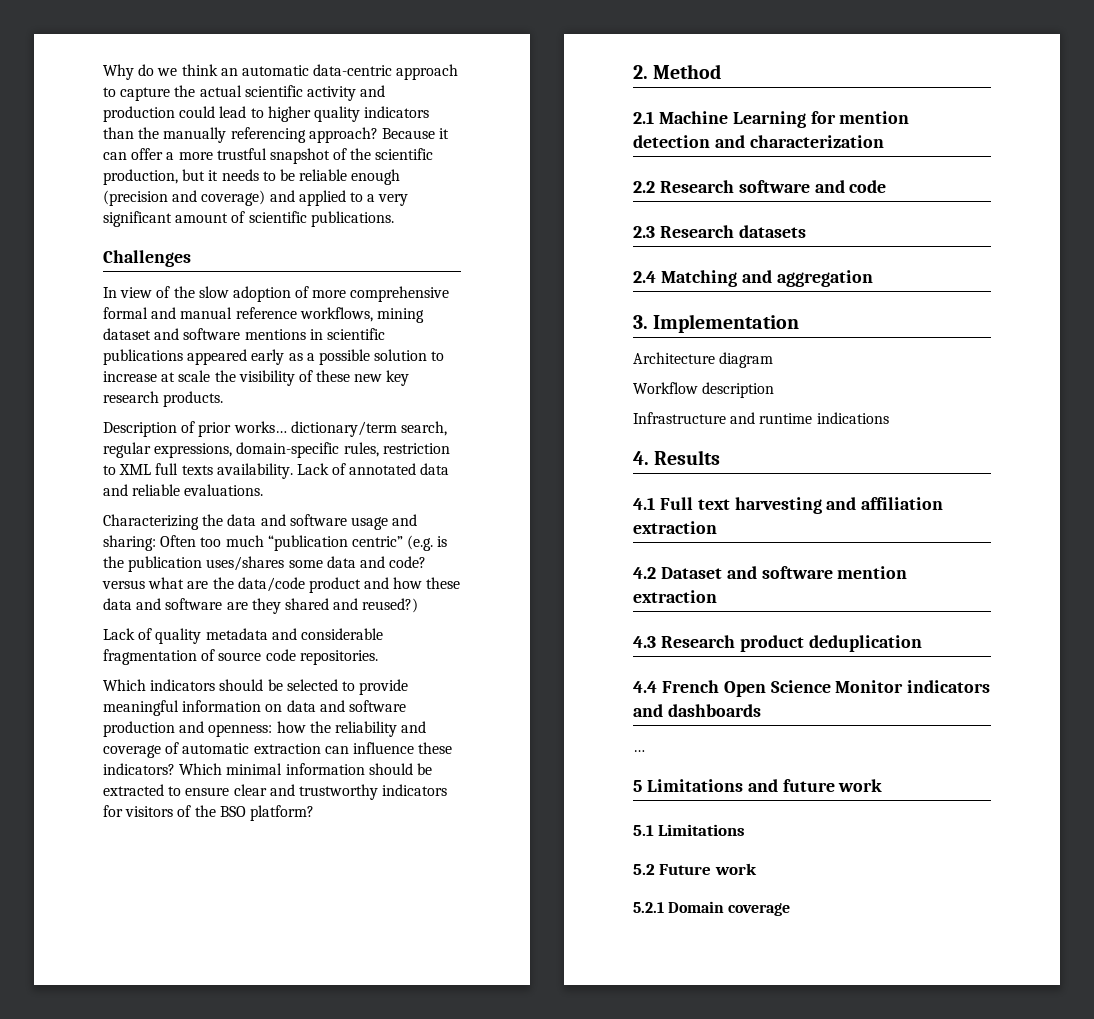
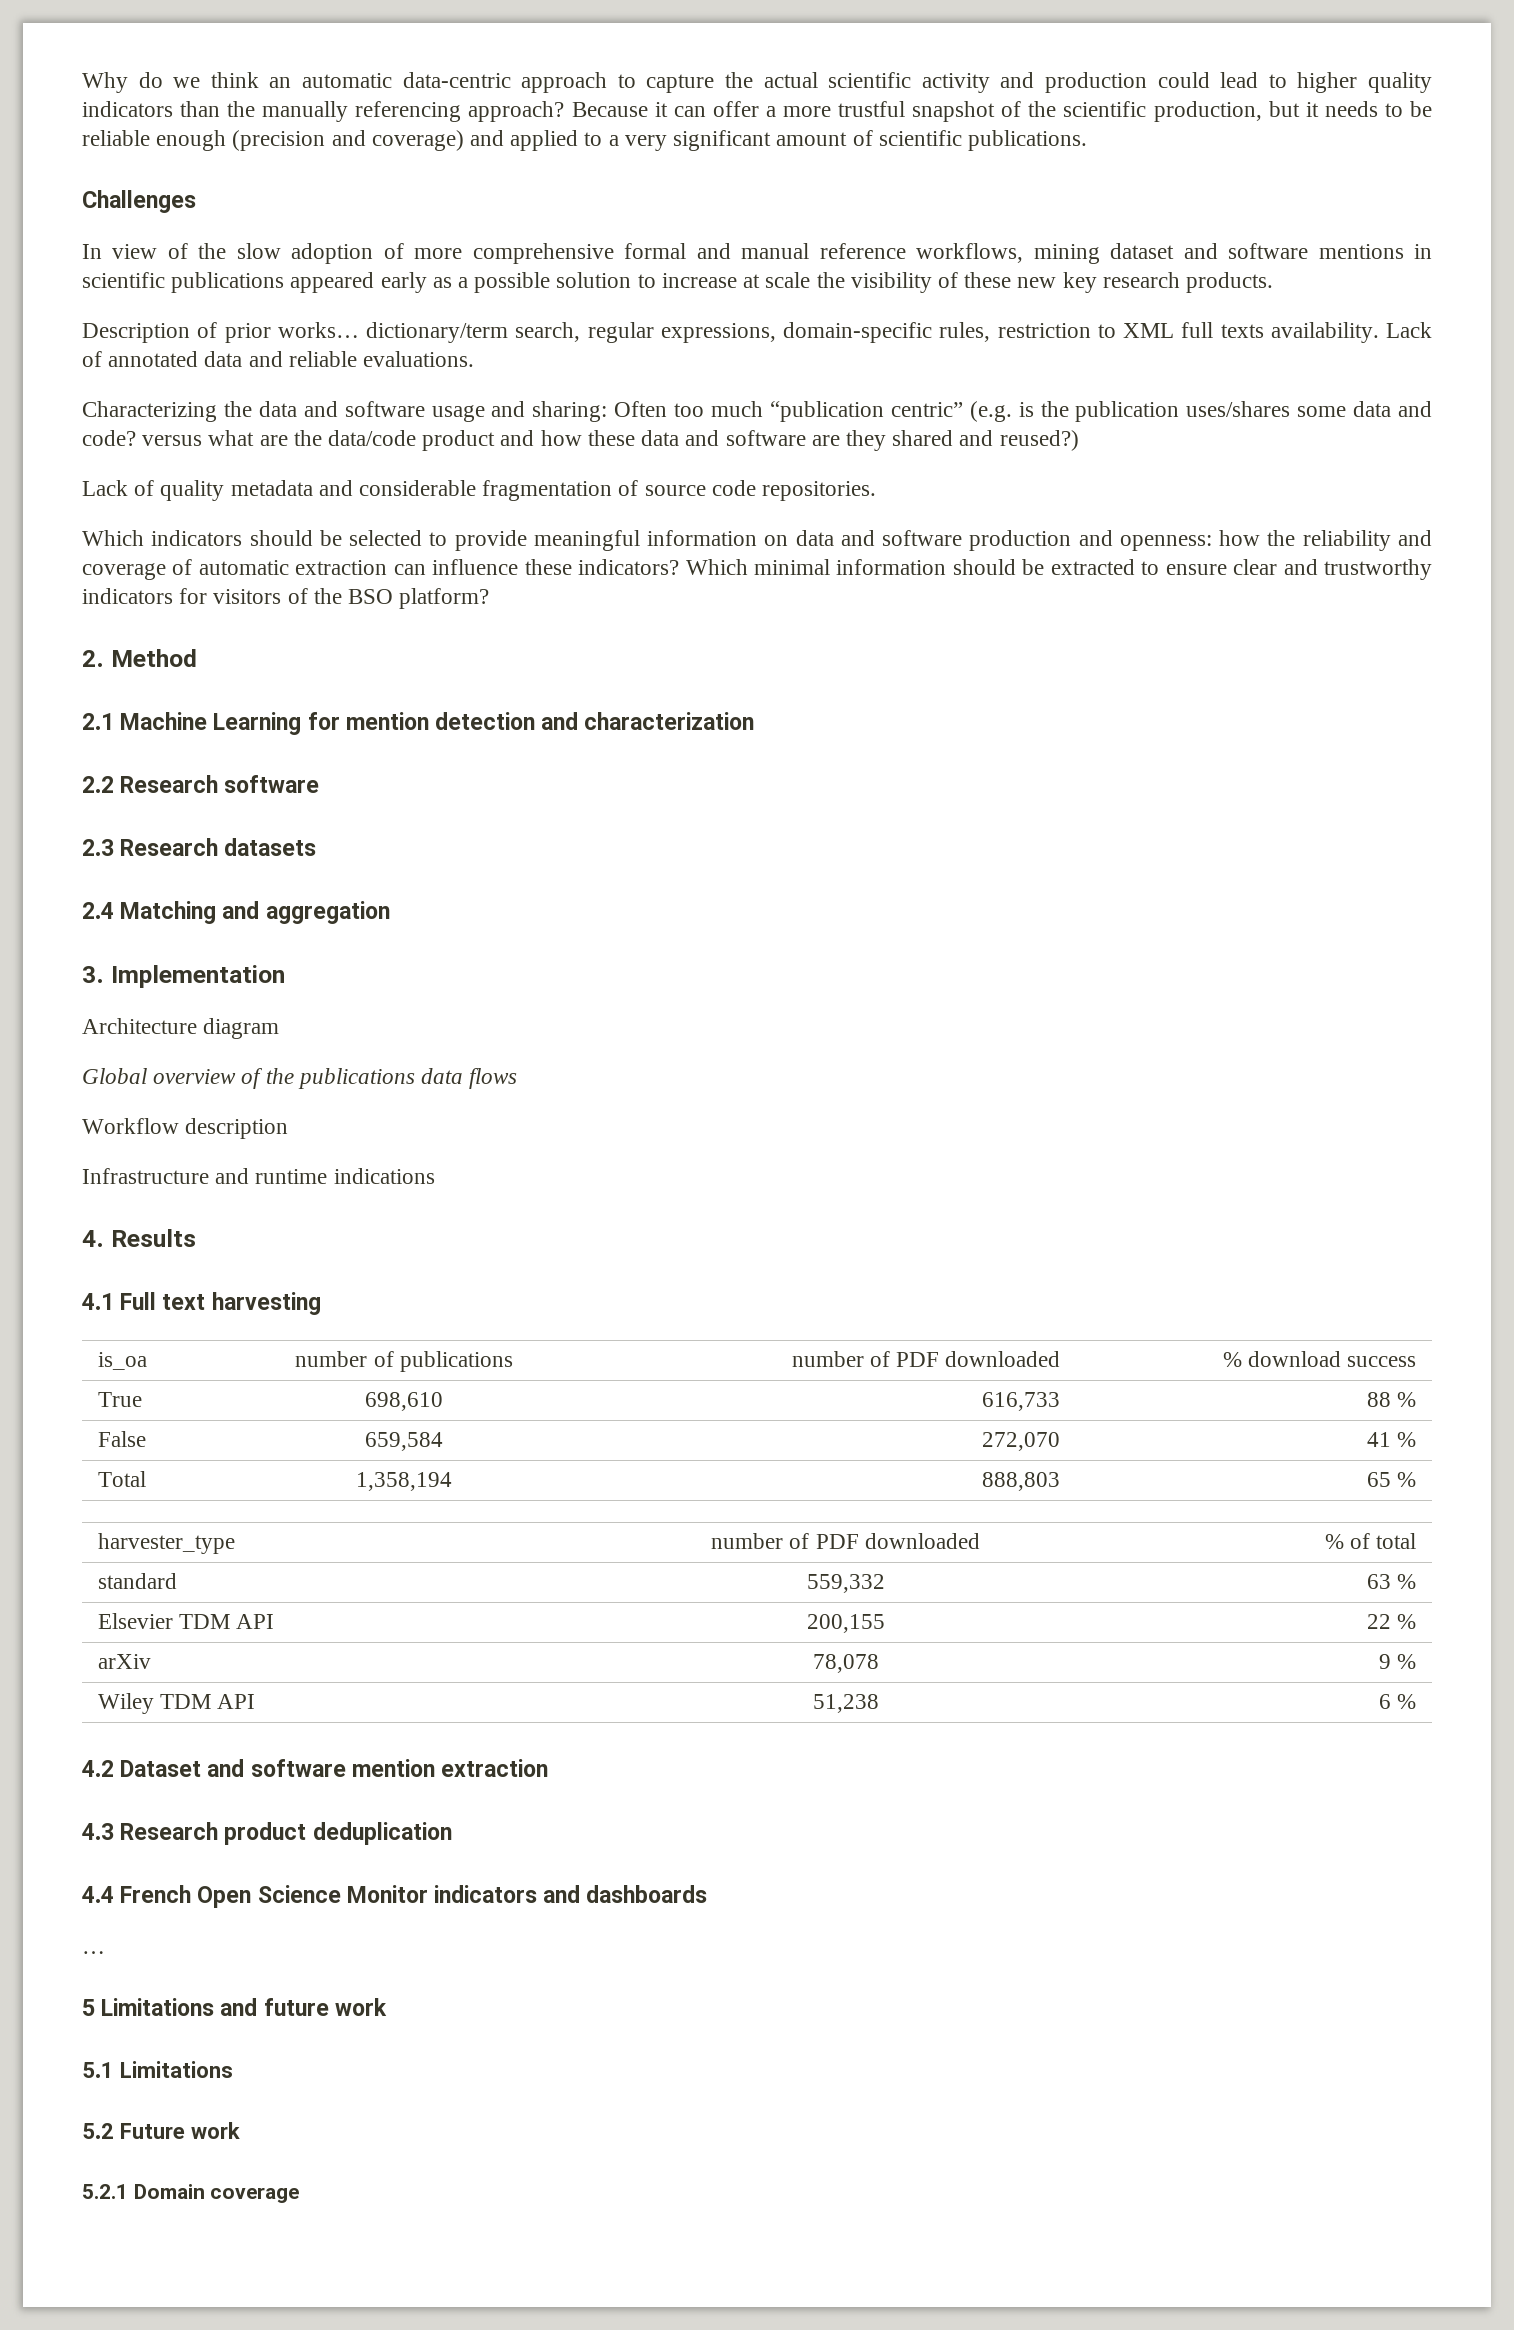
[814,180,887,193] and code -> (320, 784) none
(774, 360) none -> [82,1068,518,1089] // Global overview of the publications data flows
[826,497,944,510] [633,521,717,534] and affiliation extraction -> [97,1352,147,1370] [295,1351,513,1372] [791,1351,1061,1367] [1223,1351,1417,1367] [97,1392,142,1407] [365,1392,443,1411] [982,1392,1061,1411] [1367,1392,1417,1407] [97,1431,146,1447] [365,1432,443,1451] [982,1432,1061,1451] [1367,1432,1417,1447] [97,1471,146,1487] [356,1472,452,1491] [982,1472,1061,1491] [1367,1472,1417,1487] [97,1533,235,1554] [711,1533,980,1549] [1325,1533,1417,1549] [97,1573,177,1589] [806,1574,885,1593] [1367,1574,1417,1589] [97,1613,274,1629] [806,1614,885,1633] [1367,1614,1417,1629] [97,1654,151,1669] [812,1654,879,1673] [1379,1654,1417,1669] [97,1693,255,1714] [812,1694,879,1713] [1379,1694,1417,1709] // is_oa | number of publications | number of PDF downloaded | % download success // True | 698,610 | 616,733 | 88 % // False | 659,584 | 272,070 | 41 % // Total | 1,358,194 | 888,803 | 65 % // harvester_type | number of PDF downloaded | % of total // standard | 559,332 | 63 % // Elsevier TDM API | 200,155 | 22 % // arXiv | 78,078 | 9 % // Wiley TDM API | 51,238 | 6 %

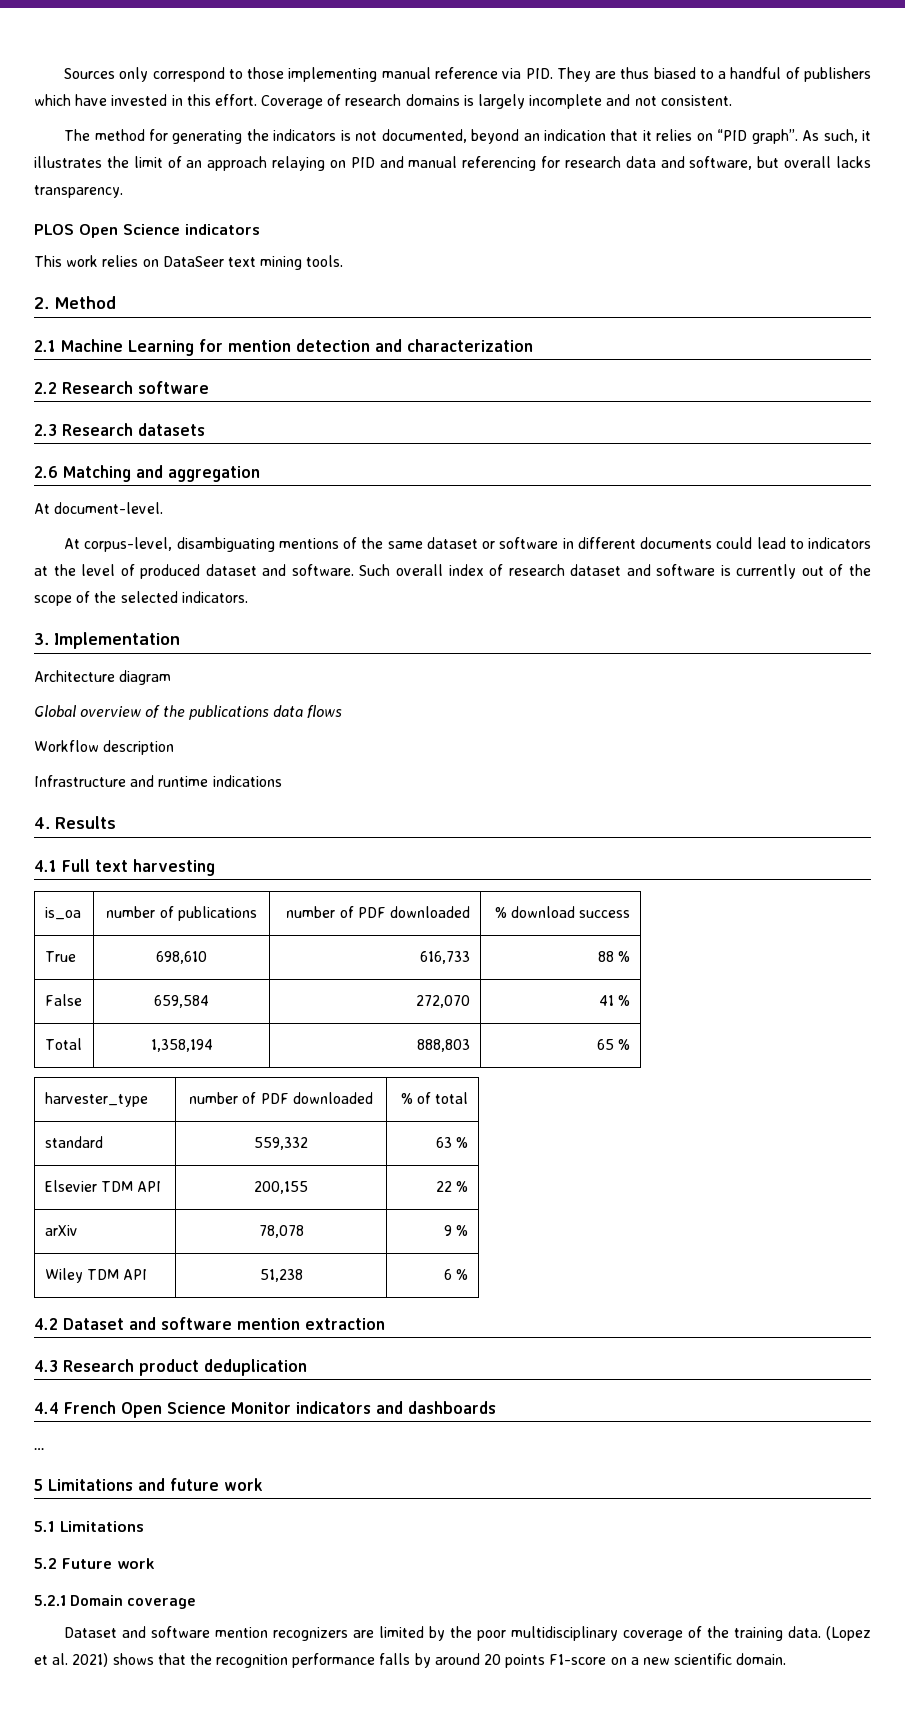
[82,72,1432,93] [82,101,1432,122] [82,130,1087,151] [82,190,196,213] [82,243,1432,264] [82,272,1273,293] [82,322,1432,343] [82,351,475,367] [82,401,1432,422] [82,430,1079,451] [82,480,877,501] [82,530,1433,551] [82,559,1432,580] [82,588,490,609] Why do we think an automatic data-centric approach to capture the actual scientific activity and production could lead to higher quality indicators than the manually referencing approach? Because it can offer a more trustful snapshot of the scientific production, but it needs to be reliable enough (precision and coverage) and applied to a very significant amount of scientific publications. // Challenges // In view of the slow adoption of more comprehensive formal and manual reference workflows, mining dataset and software mentions in scientific publications appeared early as a possible solution to increase at scale the visibility of these new key research products. // Description of prior works… dictionary/term search, regular expressions, domain-specific rules, restriction to XML full texts availability. Lack of annotated data and reliable evaluations. // Characterizing the data and software usage and sharing: Often too much “publication centric” (e.g. is the publication uses/shares some data and code? versus what are the data/code product and how these data and software are they shared and reused?) // Lack of quality metadata and considerable fragmentation of source code repositories. // Which indicators should be selected to provide meaningful information on data and software production and openness: how the reliability and coverage of automatic extraction can influence these indicators? Which minimal information should be extracted to ensure clear and trustworthy indicators for visitors of the BSO platform? -> [64,67,872,82] [34,94,732,109] [64,129,871,144] [34,156,872,171] [34,185,123,198] [34,224,260,238] [34,255,344,270] Sources only correspond to those implementing manual reference via PID. They are thus biased to a handful of publishers which have invested in this effort. Coverage of research domains is largely incomplete and not consistent. // The method for generating the indicators is not documented, beyond an indication that it relies on “PID graph”. As such, it illustrates the limit of an approach relaying on PID and manual referencing for research data and software, but overall lacks transparency. // PLOS Open Science indicators // This work relies on DataSeer text mining tools.
[82,902,114,919] 2.4 -> [34,466,58,478] 2.6
(390, 912) none -> [34,502,164,514] [64,537,872,552] [34,564,871,579] [34,591,248,606] // At document-level. // At corpus-level, disambiguating mentions of the same dataset or software in different documents could lead to indicators at the level of produced dataset and software. Such overall index of research dataset and software is currently out of the scope of the selected indicators.
(300, 2195) none -> [64,1626,872,1641] [34,1653,787,1668] // Dataset and software mention recognizers are limited by the poor multidisciplinary coverage of the training data. (Lopez et al. 2021) shows that the recognition performance falls by around 20 points F1-score on a new scientific domain.

